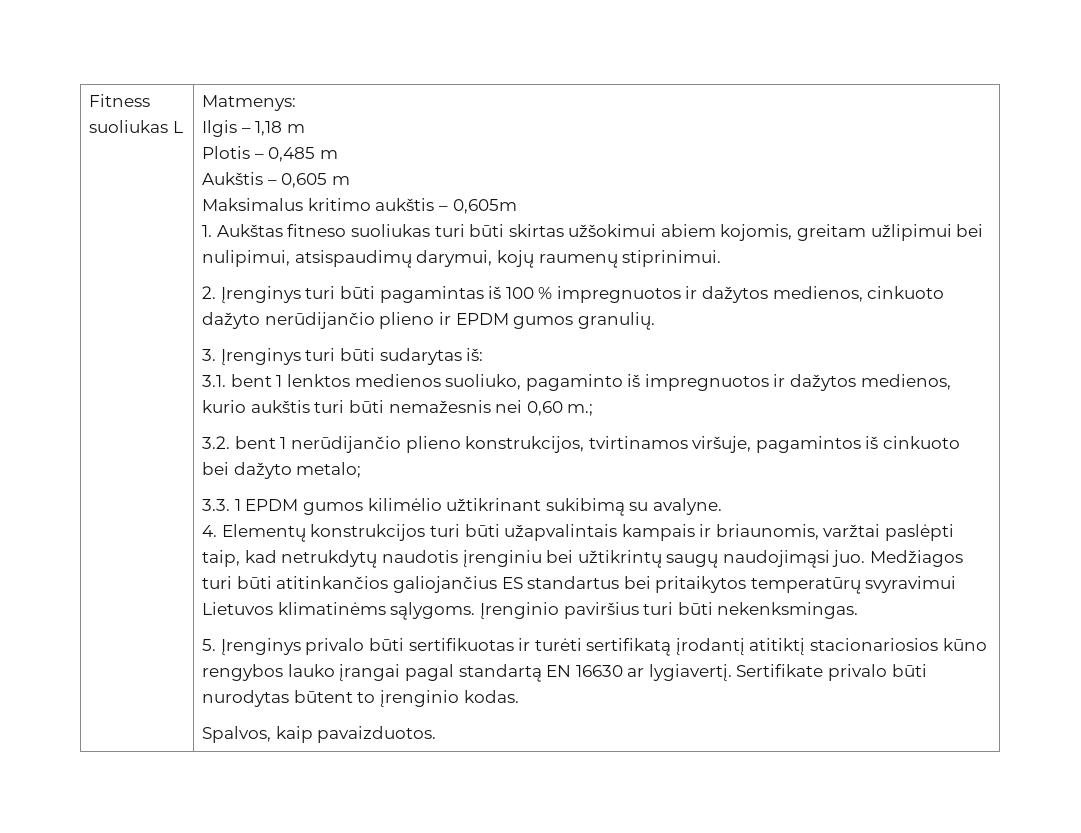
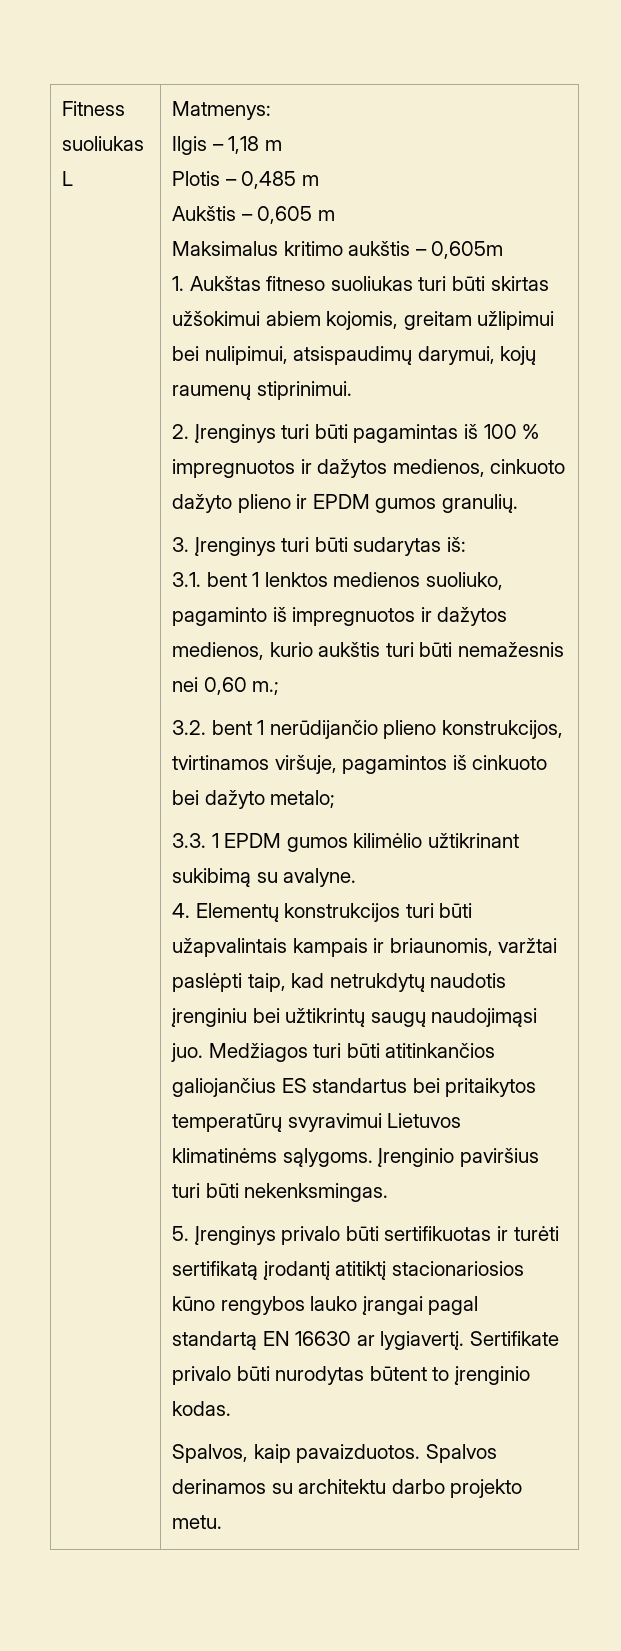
[264,312,375,329] nerūdijančio -> (233, 503) none
(437, 734) none -> [425,1444,497,1463] [172,1479,523,1498] [172,1515,223,1529] Spalvos derinamos su architektu darbo projekto metu.

